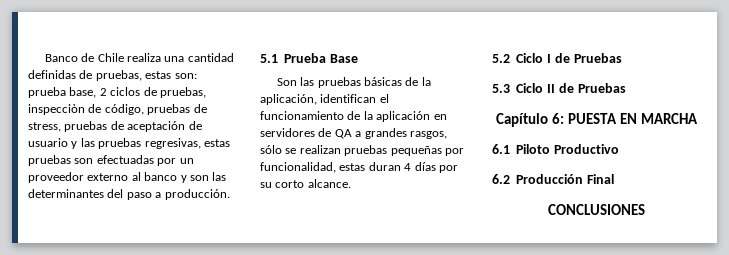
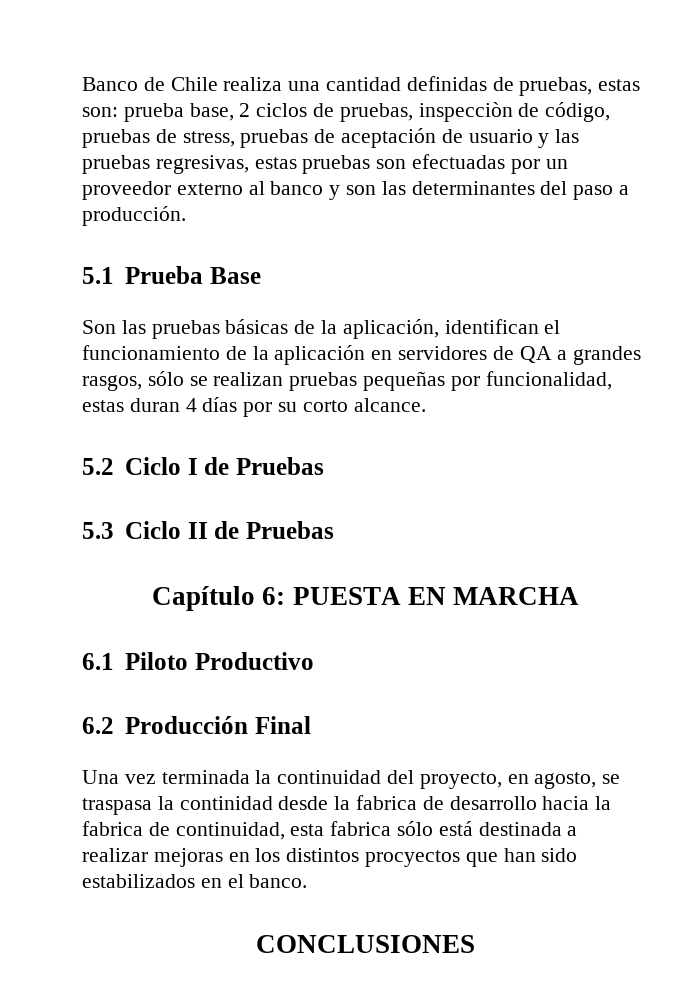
(615, 179) none -> [82,770,621,789] [82,795,612,815] [82,821,578,840] [82,848,578,867] [82,874,308,888] // Una vez terminada la continuidad del proyecto, en agosto, se traspasa la continidad desde la fabrica de desarrollo hacia la fabrica de continuidad, esta fabrica sólo está destinada a realizar mejoras en los distintos procyectos que han sido estabilizados en el banco.

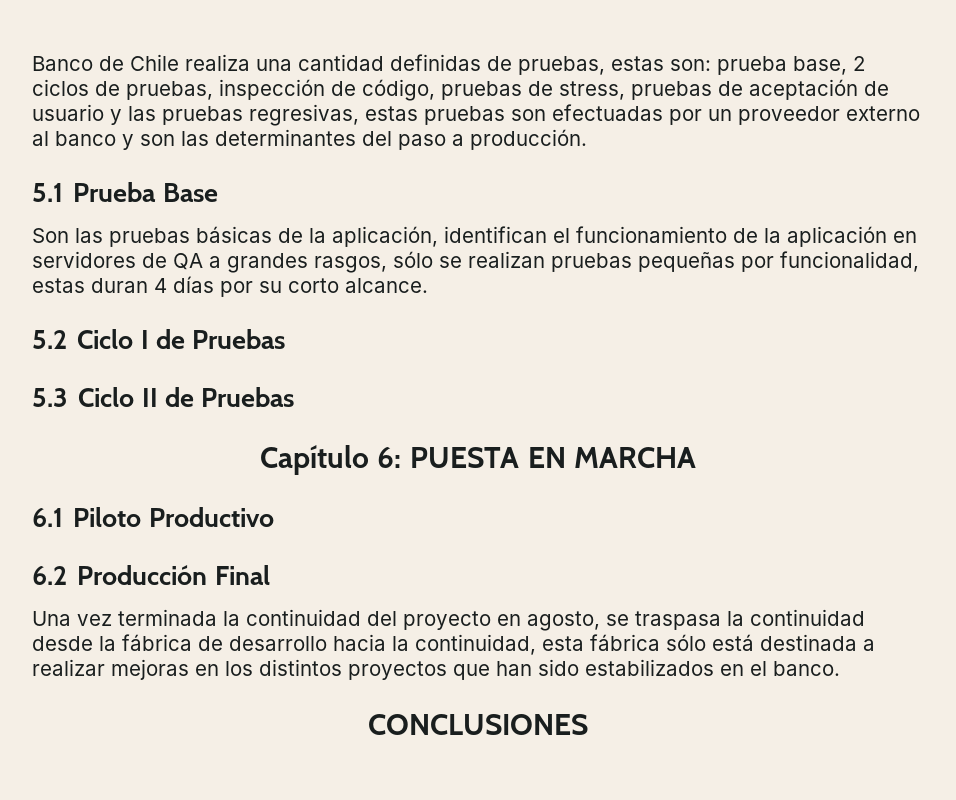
[418,102,513,122] inspecciòn -> [219,79,325,100] inspección
[419,772,502,789] proyecto, -> [403,611,491,630] proyecto
[179,796,273,810] continidad -> [750,609,865,626] continuidad
[356,795,418,810] fabrica -> [122,634,192,651] fábrica
[82,821,170,836] fabrica de -> (409, 643) none
[330,821,392,836] fabrica -> [590,634,660,651] fábrica
[365,850,461,867] procyectos -> [348,661,447,680] proyectos

